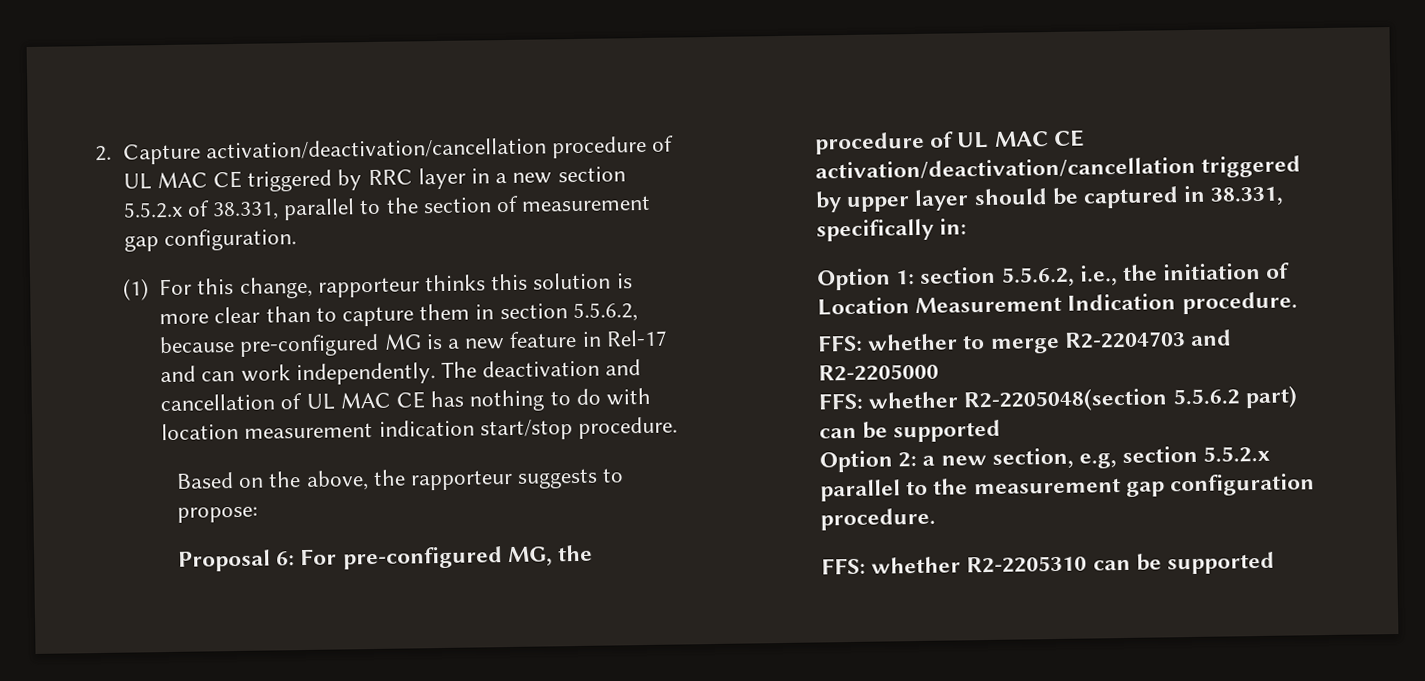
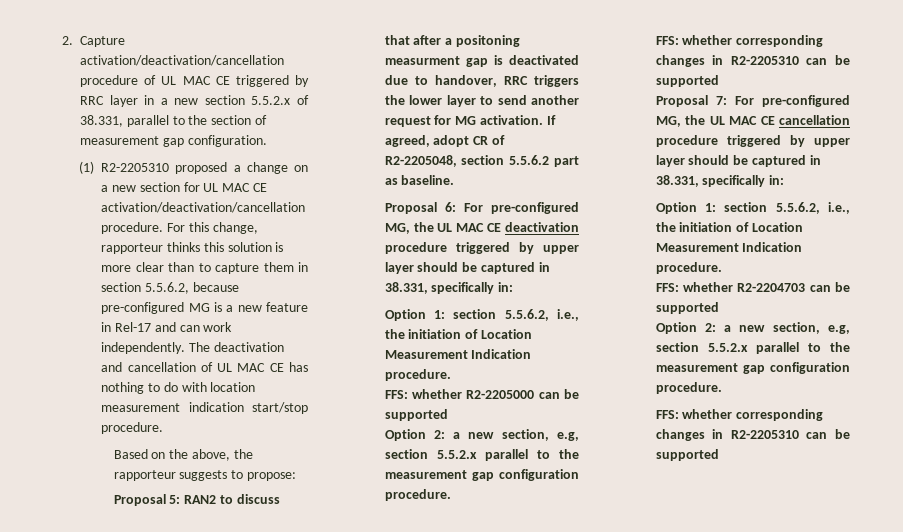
(149, 289) none -> [101,162,308,174] [101,182,267,192] [101,202,306,213] [101,222,164,234] R2-2205310 proposed a change on a new section for UL MAC CE activation/deactivation/cancellation procedure.
(258, 514) none -> [113,494,280,506] [384,35,520,47] [384,55,579,67] [384,75,579,87] [384,95,579,107] [384,115,556,127] [384,135,505,147] [384,155,579,167] [384,175,455,185] // Proposal 5: RAN2 to discuss that after a positoning measurment gap is deactivated due to handover, RRC triggers the lower layer to send another request for MG activation. If agreed, adopt CR of R2-2205048, section 5.5.6.2 part as baseline.
[813,129,1085,155] [814,156,1196,181] procedure of UL MAC CE activation/deactivation/cancellation -> [437,222,579,232] [384,242,447,254] UL MAC CE deactivation procedure
[962,329,1232,354] [817,363,939,382] [817,385,1298,413] to merge R2-2204703 and R2-2205000 // FFS: whether R2-2205048(section 5.5.6.2 part) -> [466,390,535,399] R2-2205000
[966,551,1275,575] R2-2205310 can be supported -> [736,35,824,47] [655,55,850,67] [655,75,719,87] [655,95,850,107] [655,115,850,127] [655,135,850,147] [655,155,821,167] [655,175,785,187] [655,202,850,214] [655,222,803,232] [655,242,803,252] [655,262,722,274] [655,282,850,292] [655,302,719,314] [655,322,850,334] [655,342,850,354] [655,362,850,374] [655,382,722,394] [655,409,824,421] [655,429,850,441] [655,449,719,461] corresponding changes in R2-2205310 can be supported // Proposal 7: For pre-configured MG, the UL MAC CE cancellation procedure triggered by upper layer should be captured in 38.331, specifically in: // Option 1: section 5.5.6.2, i.e., the initiation of Location Measurement Indication procedure. // FFS: whether R2-2204703 can be supported // Option 2: a new section, e.g, section 5.5.2.x parallel to the measurement gap configuration procedure. // FFS: whether corresponding changes in R2-2205310 can be supported

